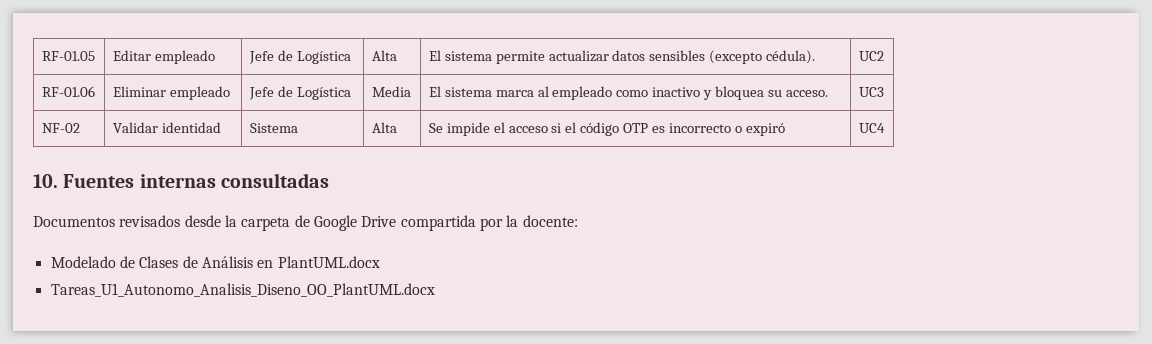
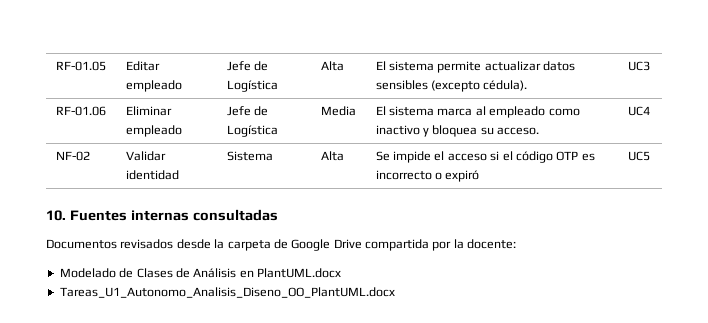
[858,51,884,61] UC2 -> [627,61,650,71] UC3
[858,87,884,97] UC3 -> [627,106,650,116] UC4
[858,123,885,133] UC4 -> [627,151,650,161] UC5

